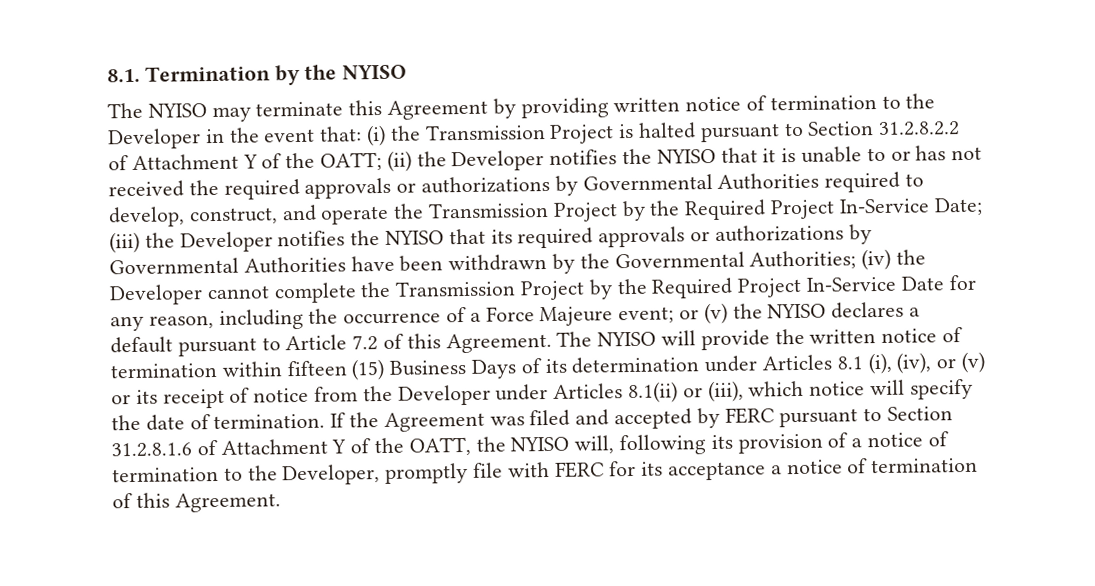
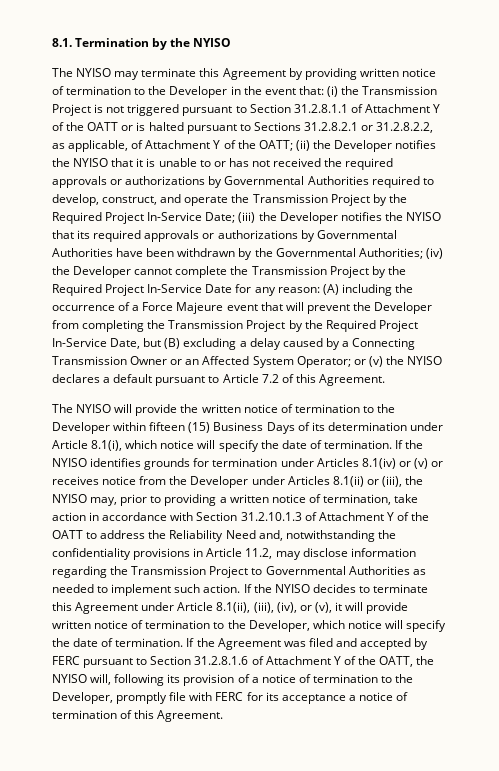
[638,121,961,143] halted pursuant to Section 31.2.8.2.2 -> [106,104,441,116] [52,122,434,134] [52,140,129,152] not triggered pursuant to Section 31.2.8.1.1 of Attachment Y of the OATT or is halted pursuant to Sections 31.2.8.2.1 or 31.2.8.2.2, as applicable,
[148,315,214,329] reason, -> [277,284,339,295] reason: (A)
[618,306,675,324] event; -> [226,302,433,314] [52,320,418,332] [52,338,416,350] [52,356,351,368] event that will prevent the Developer from completing the Transmission Project by the Required Project In-Service Date, but (B) excluding a delay caused by a Connecting Transmission Owner or an Affected System Operator;
(552, 343) none -> (385, 380) //
(217, 370) none -> [362,404,396,413] [52,422,110,434] to the Developer
[762,351,986,375] [111,387,251,409] Articles 8.1 (i), (iv), or (v) or its receipt of -> [52,440,424,452] [52,458,444,470] [52,476,99,485] Article 8.1(i), which notice will specify the date of termination. If the NYISO identifies grounds for termination under Articles 8.1(iv) or (v) or receives
(744, 391) none -> [405,476,424,485] [52,494,419,506] [52,512,430,521] [52,530,396,542] [52,548,416,560] [52,566,426,578] [52,584,429,596] [52,602,409,614] [52,620,310,632] the NYISO may, prior to providing a written notice of termination, take action in accordance with Section 31.2.10.1.3 of Attachment Y of the OATT to address the Reliability Need and, notwithstanding the confidentiality provisions in Article 11.2, may disclose information regarding the Transmission Project to Governmental Authorities as needed to implement such action. If the NYISO decides to terminate this Agreement under Article 8.1(ii), (iii), (iv), or (v), it will provide written notice of termination to the Developer,

